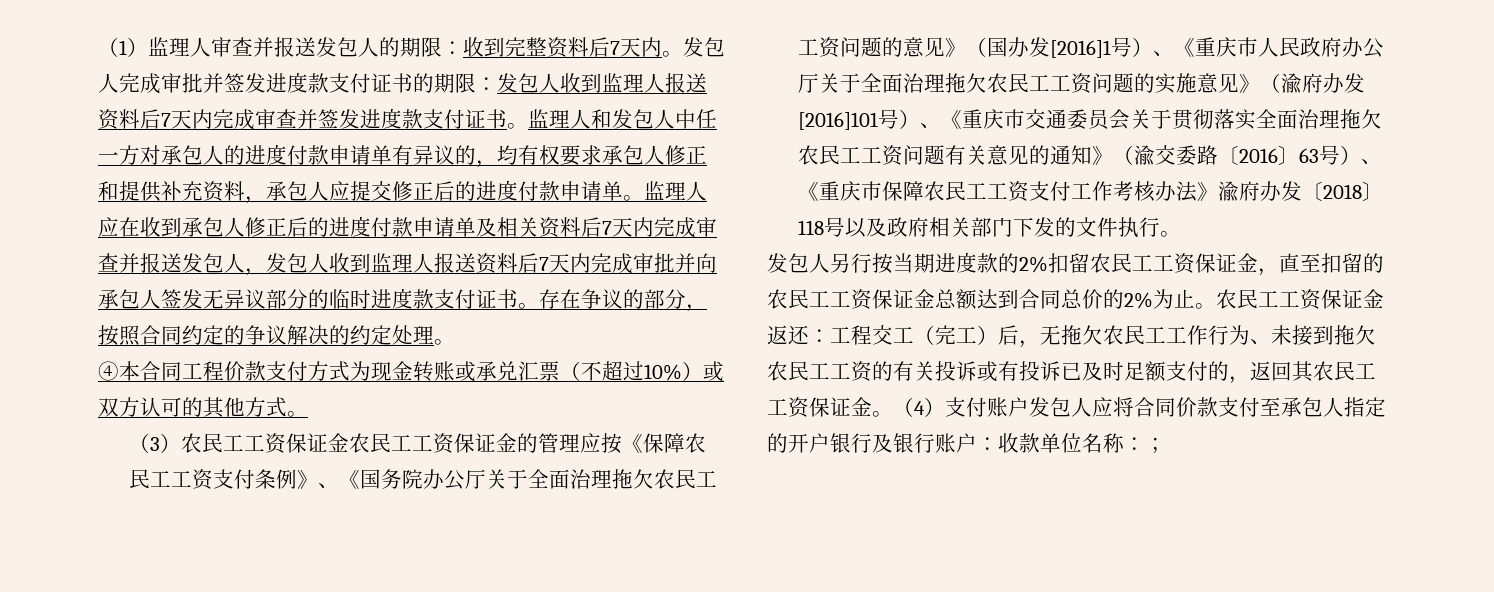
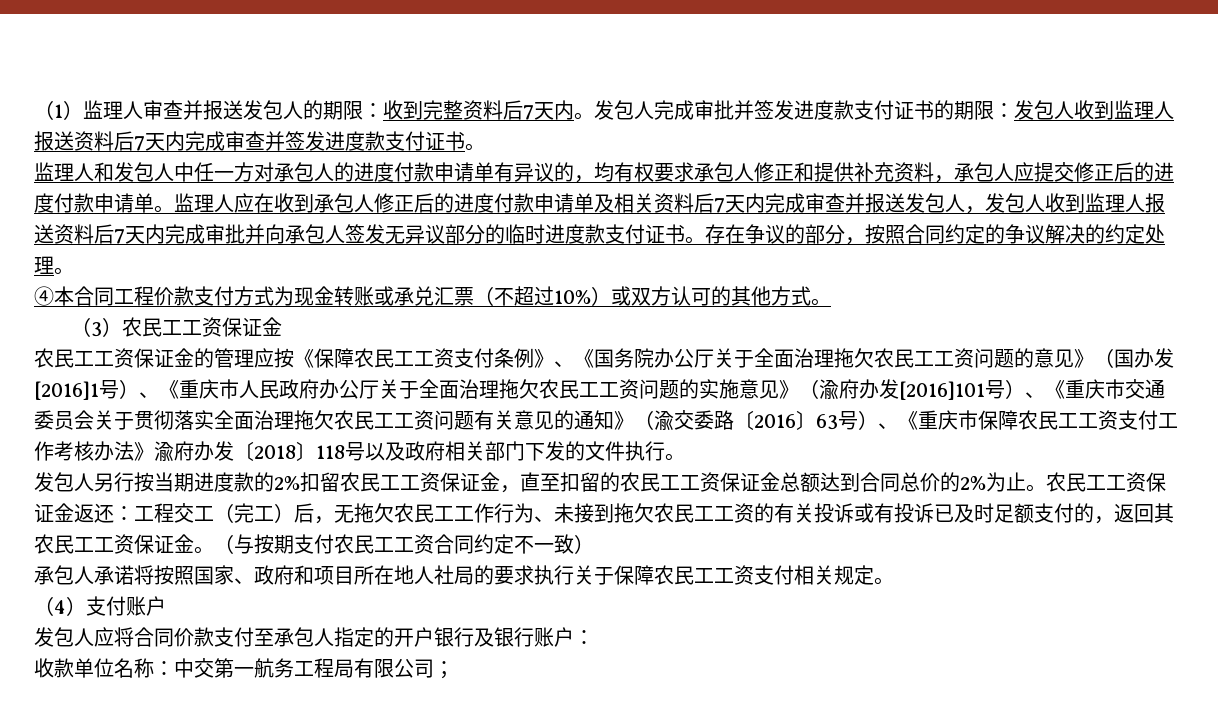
(528, 126) none -> (485, 147) //
(350, 442) none -> (283, 326) //
(914, 407) none -> [234,534,594,554] [34,565,894,585] [34,596,54,616] 与按期支付农民工工资合同约定不一致） // 承包人承诺将按照国家、政府和项目所在地人社局的要求执行关于保障农民工工资支付相关规定。 // （
(1029, 407) none -> (166, 606) //
(998, 444) none -> (594, 637) //
(1145, 444) none -> [174,658,434,678] 中交第一航务工程局有限公司

